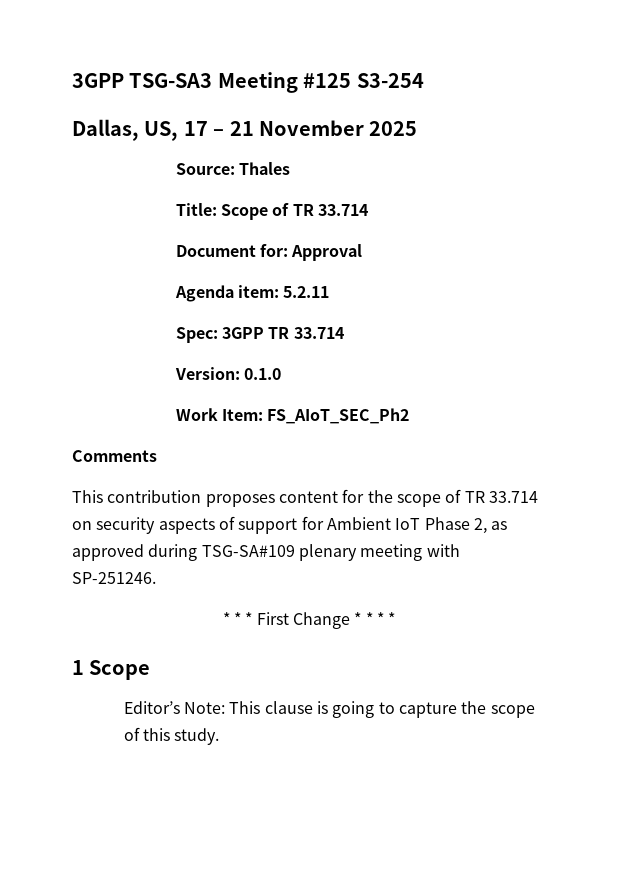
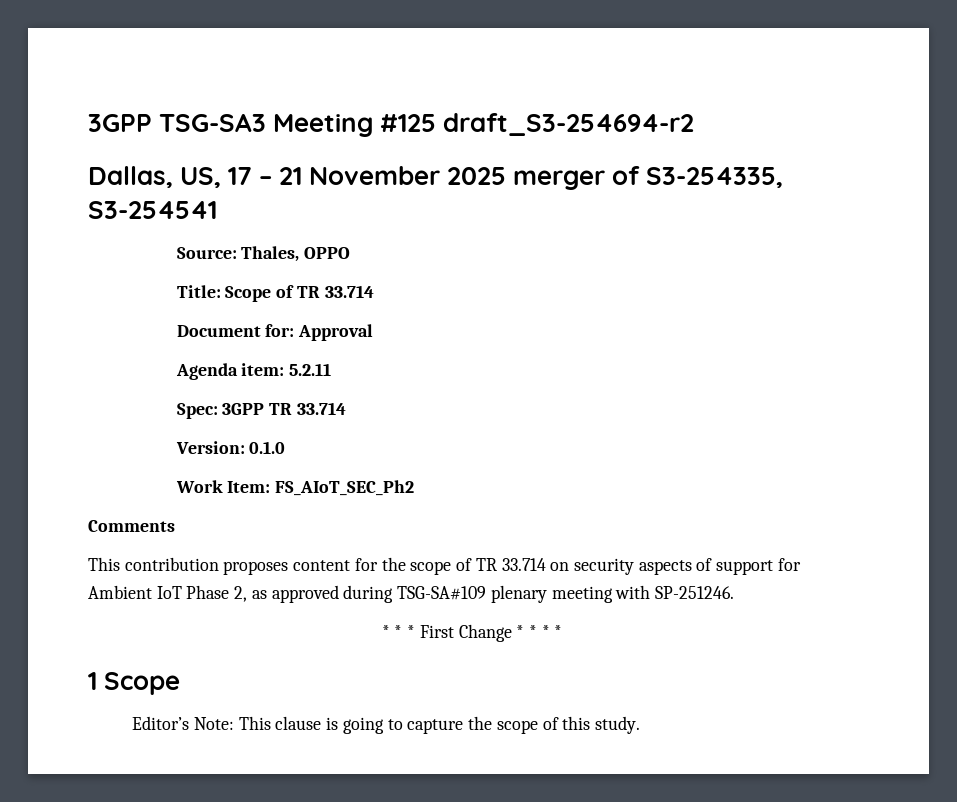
[356,73,424,88] S3-254 -> [443,113,695,136] draft_S3-254694-r2
(418, 128) none -> [513,166,784,190] [88,201,217,219] merger of S3-254335, S3-254541
[239,162,291,175] Thales -> [241,246,351,262] Thales, OPPO

